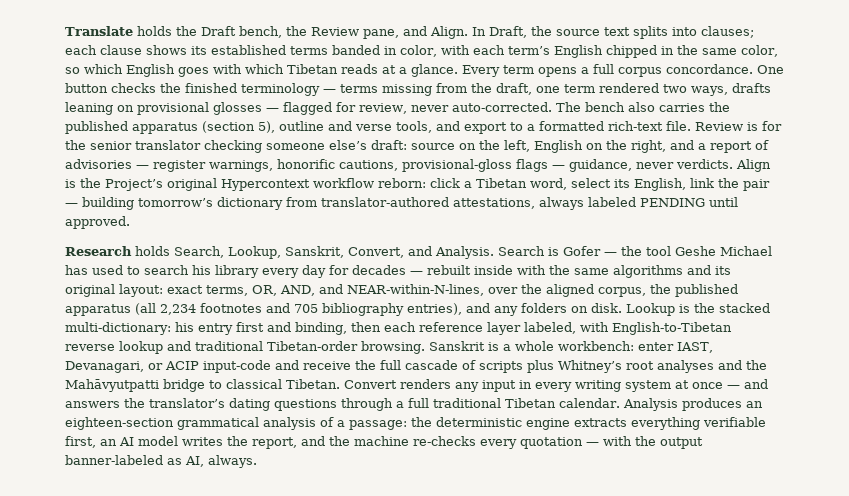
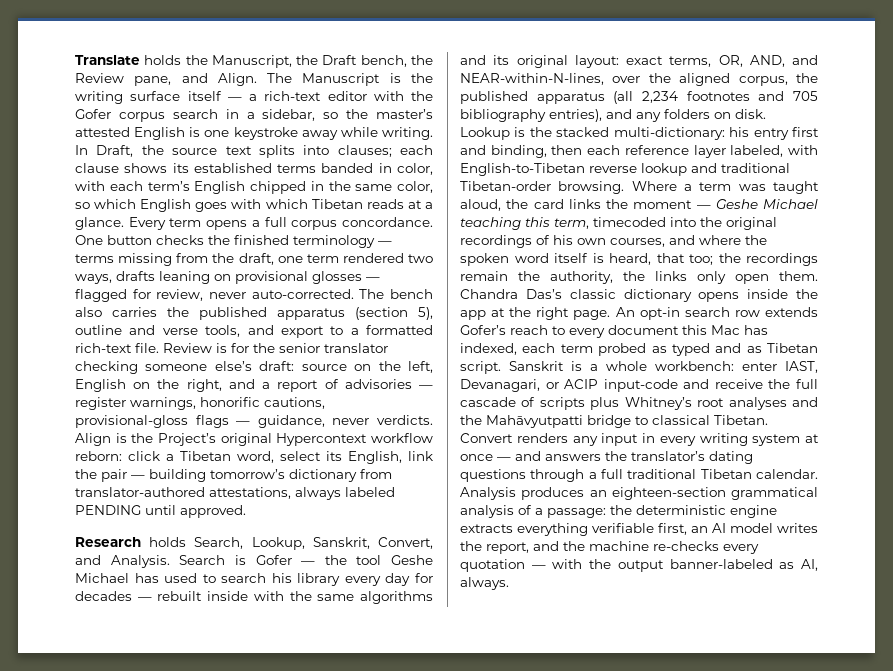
(197, 31) none -> [211,55,319,68] Manuscript, the
(468, 32) none -> [267,73,433,86] [75,91,433,104] [75,109,433,122] [75,127,433,140] The Manuscript is the writing surface itself — a rich-text editor with the Gofer corpus search in a sidebar, so the master’s attested English is one keystroke away while writing.
(425, 347) none -> [631,181,819,194] [460,199,818,211] [460,217,777,230] [460,235,767,248] [460,253,818,266] [460,271,818,284] [460,289,818,302] [460,307,818,320] [460,325,768,338] [460,343,818,356] [460,361,501,374] Where a term was taught aloud, the card links the moment — Geshe Michael teaching this term, timecoded into the original recordings of his own courses, and where the spoken word itself is heard, that too; the recordings remain the authority, the links only open them. Chandra Das’s classic dictionary opens inside the app at the right page. An opt-in search row extends Gofer’s reach to every document this Mac has indexed, each term probed as typed and as Tibetan script.

